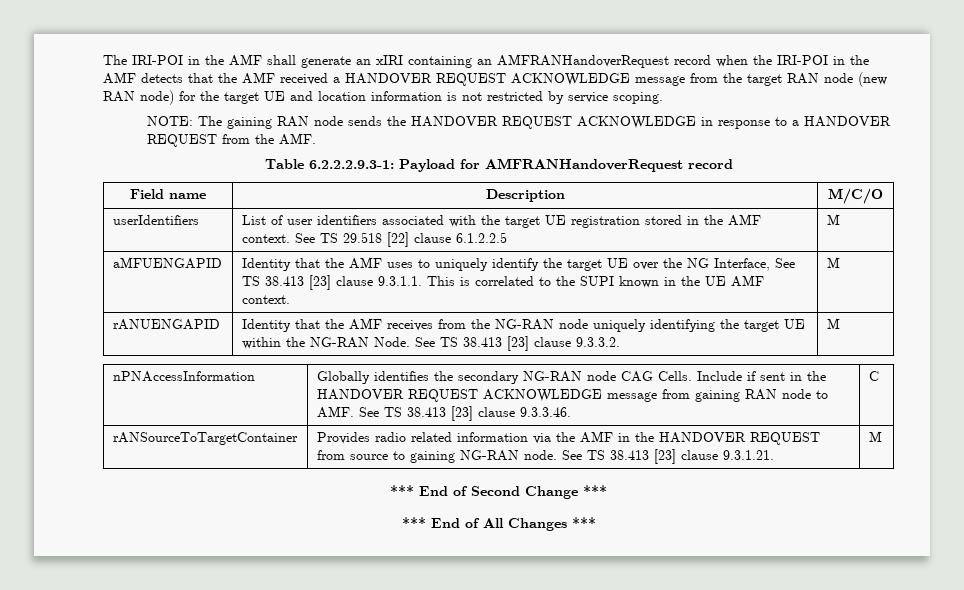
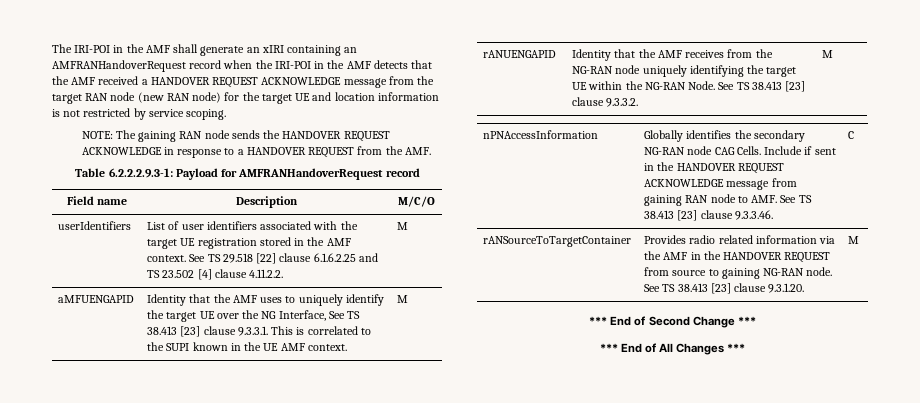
[455,232,507,243] 6.1.2.2.5 -> [313,253,378,262] [147,269,284,280] 6.1.6.2.25 and TS 23.502 [4] clause 4.11.2.2.
[377,276,422,286] 9.3.1.1. -> [237,326,268,336] 9.3.3.1.
[722,450,774,460] 9.3.1.21. -> [768,283,805,293] 9.3.1.20.

